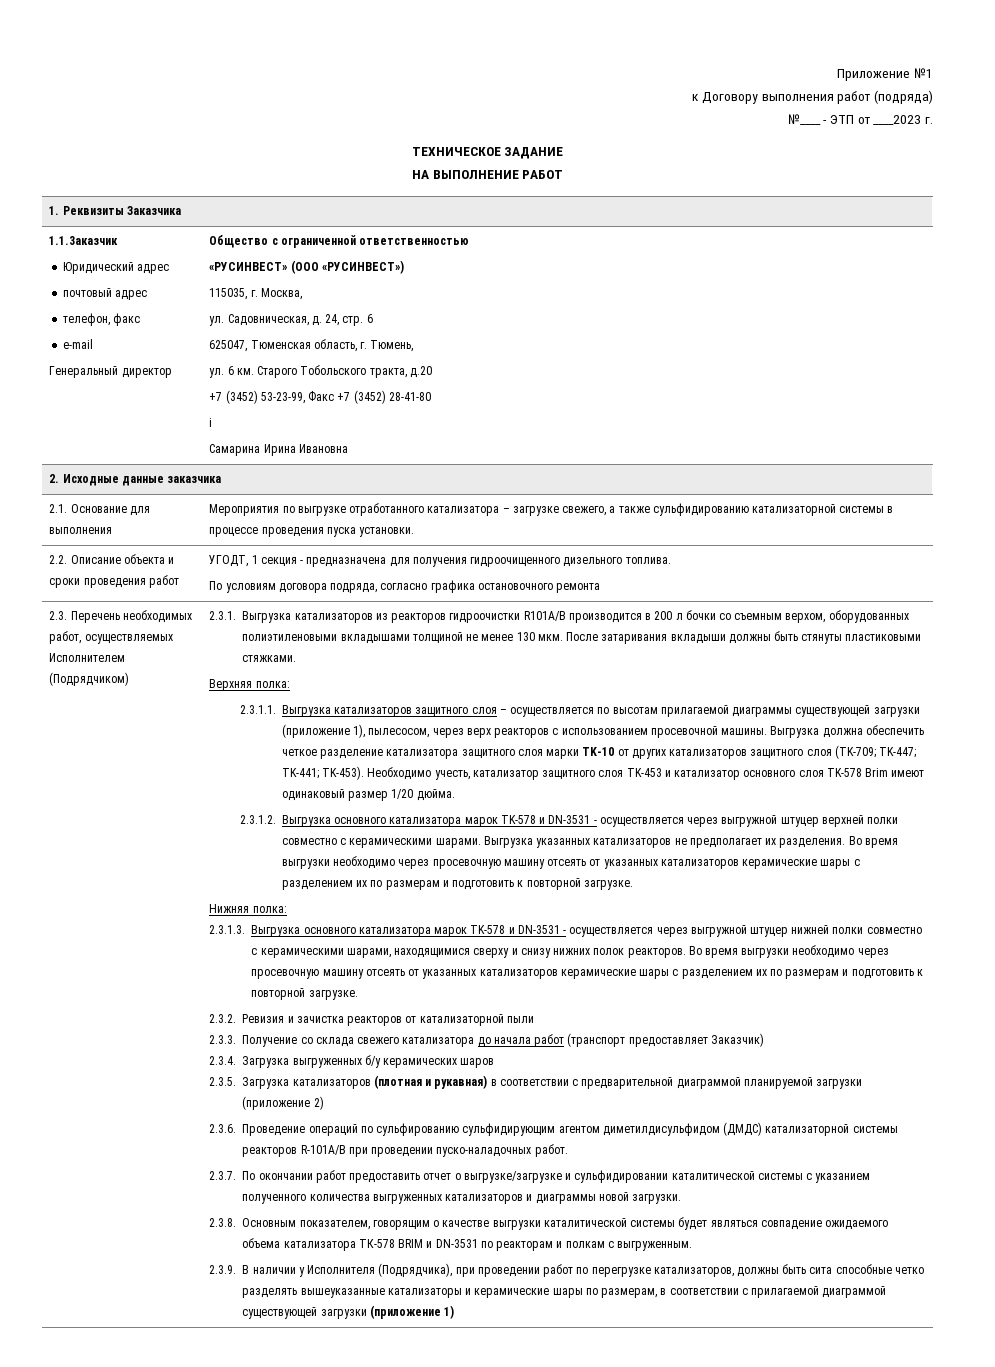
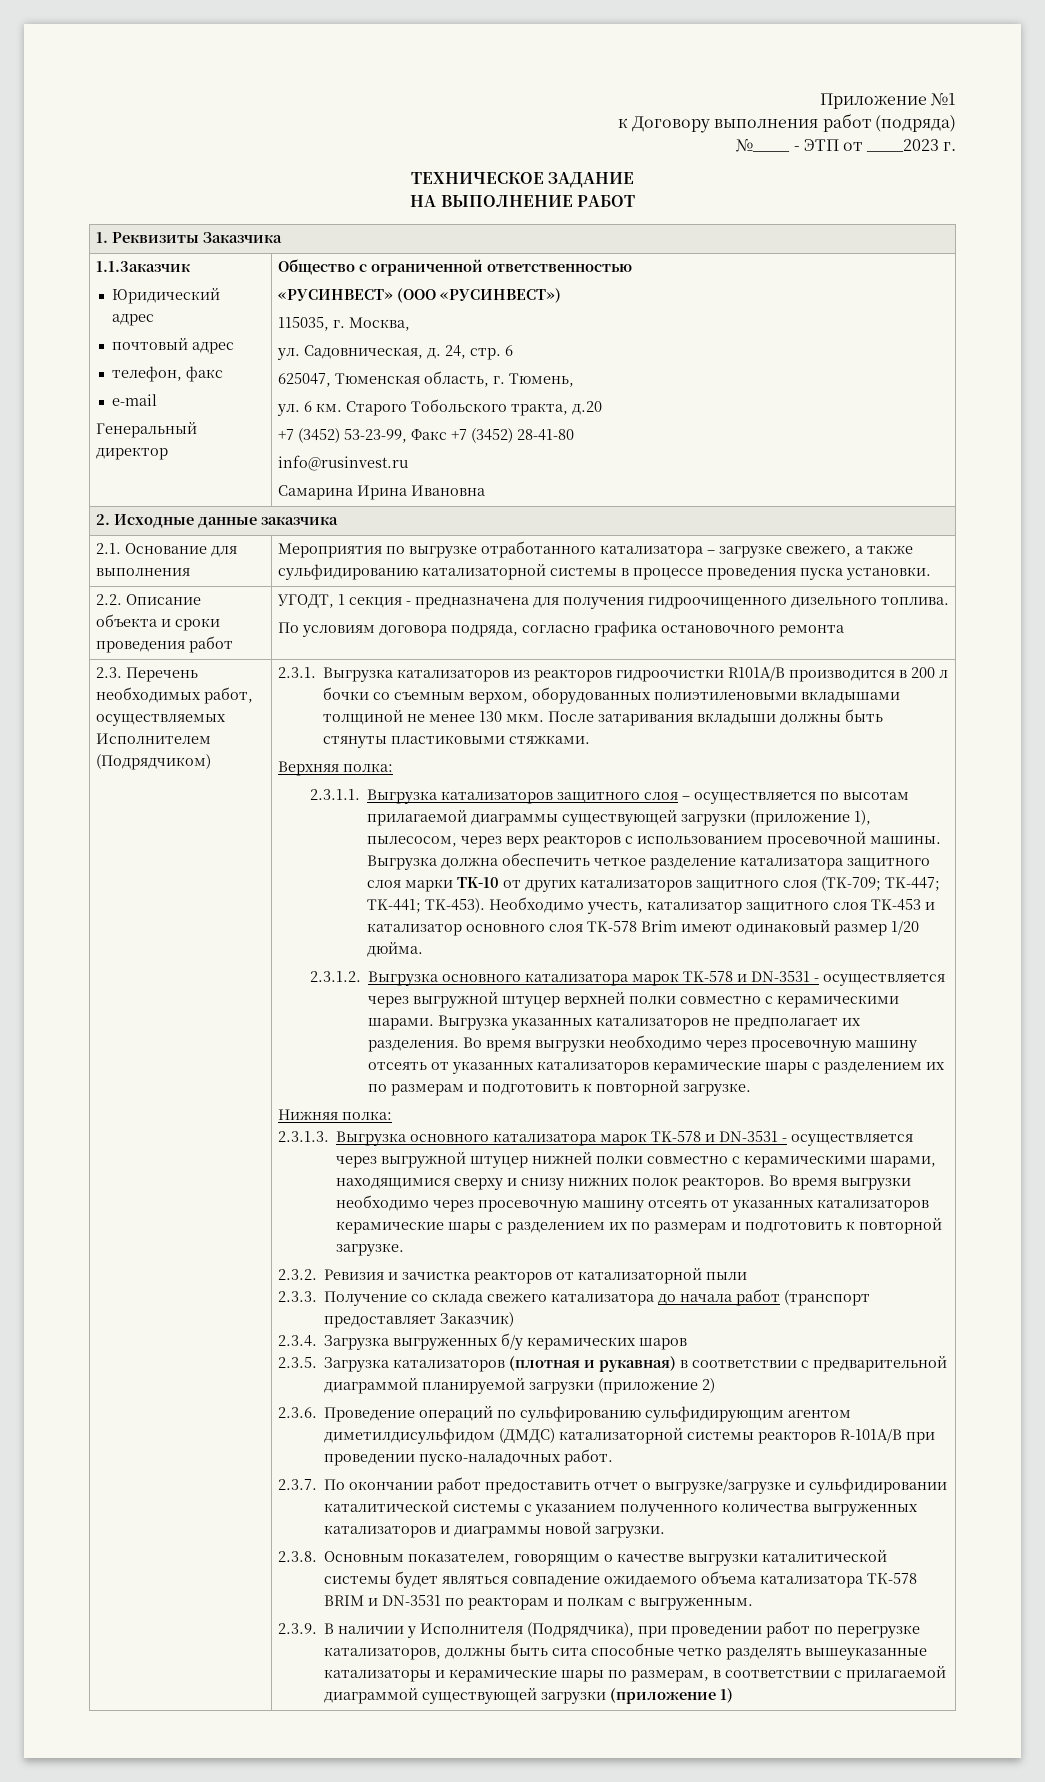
[209,418,213,427] i -> [277,455,408,471] info@rusinvest.ru

